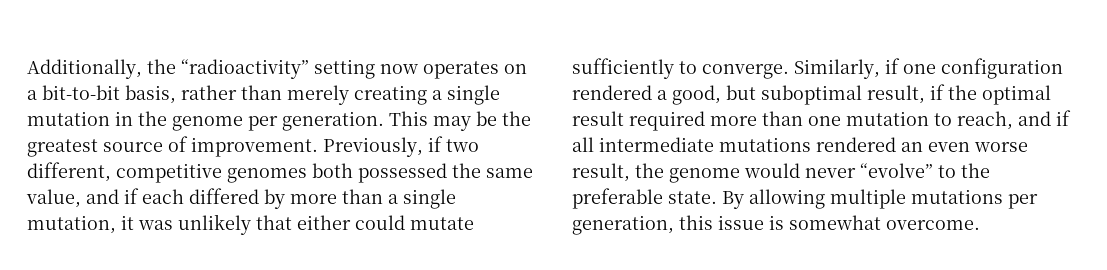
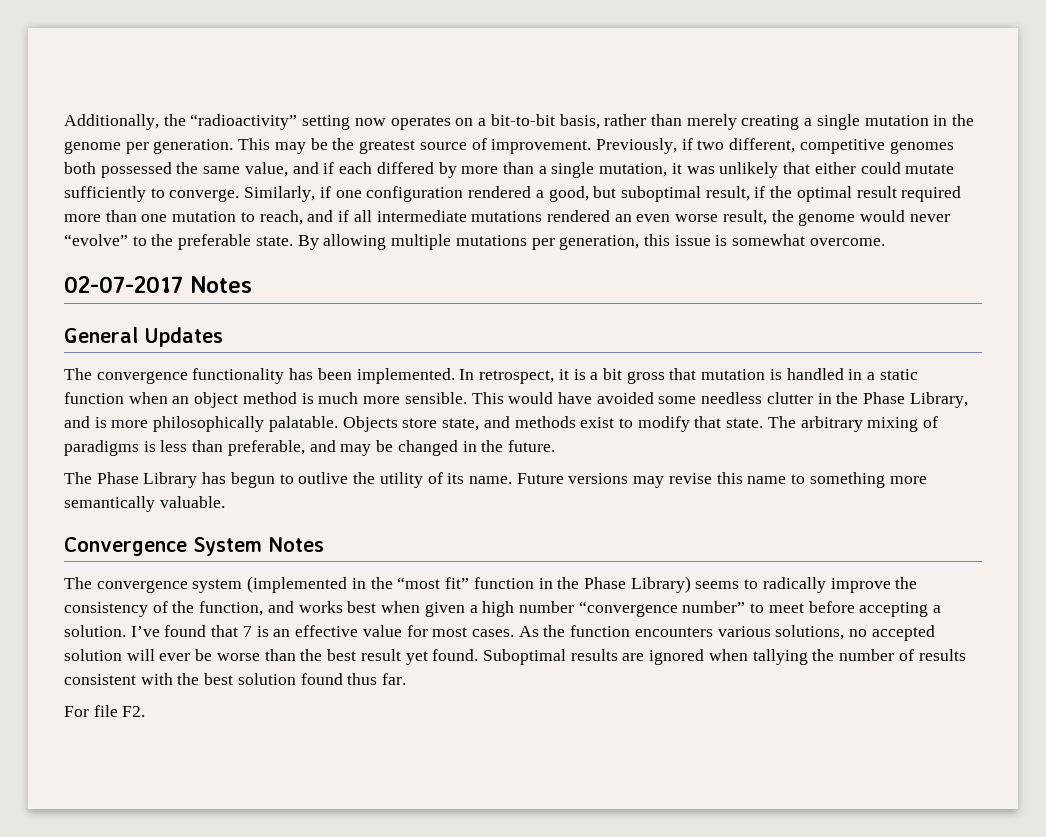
(980, 225) none -> [64,276,252,293] [64,327,223,347] [64,368,918,384] [64,392,968,408] [64,416,939,432] [64,440,555,456] [64,472,927,488] [64,496,225,512] [64,537,324,556] [64,576,918,593] [64,601,942,617] [64,625,935,641] [64,649,966,665] [64,673,407,685] [64,705,146,717] // 02-07-2017 Notes // General Updates // The convergence functionality has been implemented. In retrospect, it is a bit gross that mutation is handled in a static function when an object method is much more sensible. This would have avoided some needless clutter in the Phase Library, and is more philosophically palatable. Objects store state, and methods exist to modify that state. The arbitrary mixing of paradigms is less than preferable, and may be changed in the future. // The Phase Library has begun to outlive the utility of its name. Future versions may revise this name to something more semantically valuable. // Convergence System Notes // The convergence system (implemented in the “most fit” function in the Phase Library) seems to radically improve the consistency of the function, and works best when given a high number “convergence number” to meet before accepting a solution. I’ve found that 7 is an effective value for most cases. As the function encounters various solutions, no accepted solution will ever be worse than the best result yet found. Suboptimal results are ignored when tallying the number of results consistent with the best solution found thus far. // For file F2.

